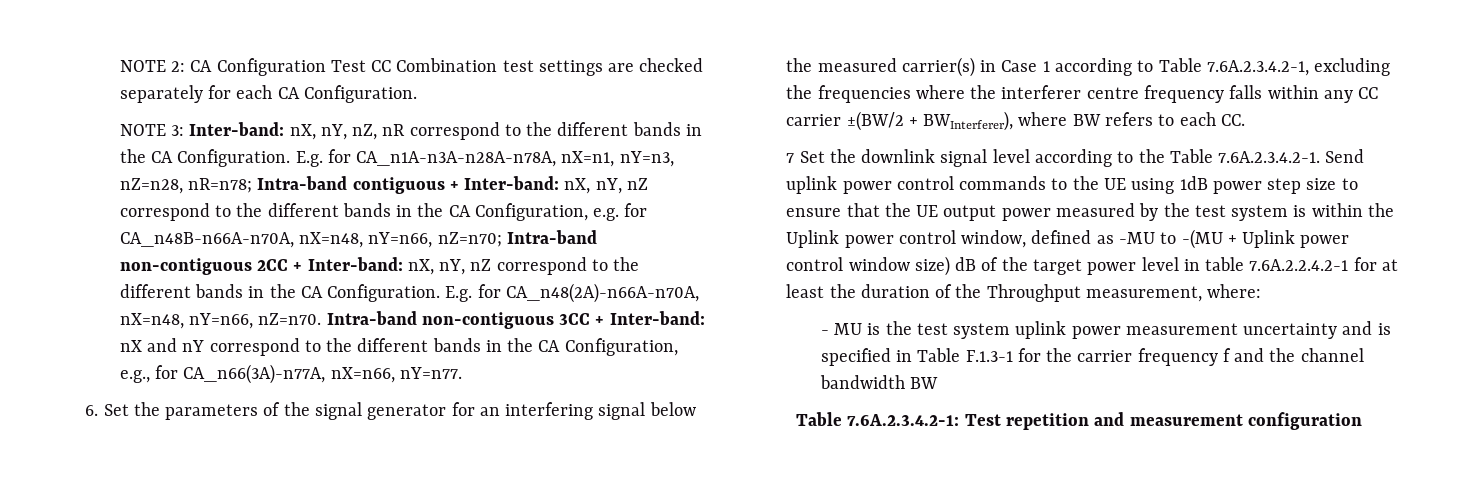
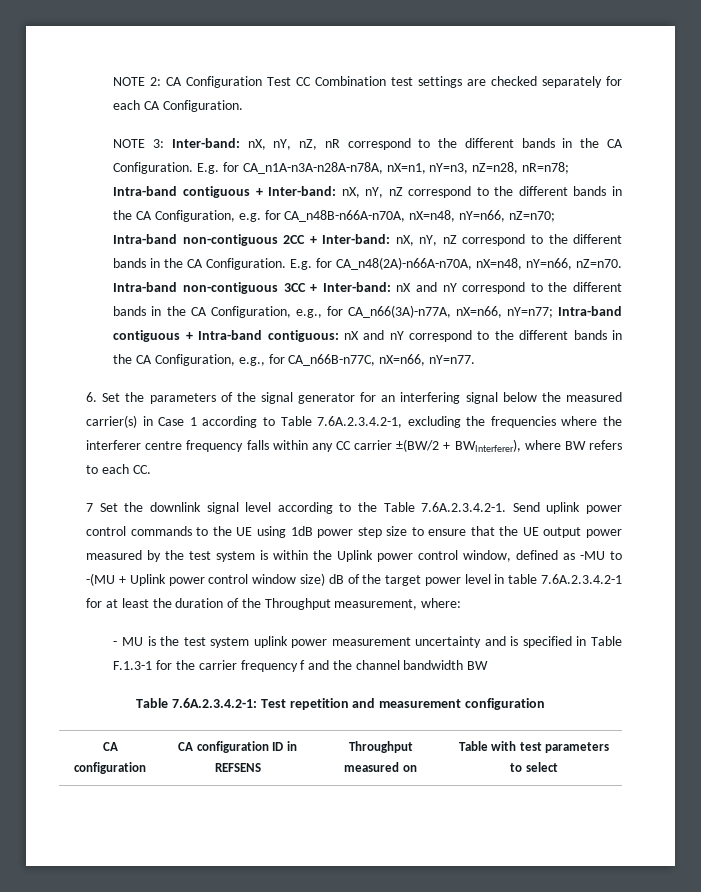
(395, 375) none -> [506,306,622,318] [113,330,622,342] [113,354,426,366] nY=n77; Intra-band contiguous + Intra-band contiguous: nX and nY correspond to the different bands in the CA Configuration, e.g., for CA_n66B-n77C, nX=n66,
[1249,259,1349,271] 7.6A.2.2.4.2-1 -> [541,574,623,584] 7.6A.2.3.4.2-1
(1362, 421) none -> [102,742,118,751] [74,762,146,774] [178,741,297,753] [214,763,261,772] [348,741,413,753] [344,762,417,772] [458,741,610,753] [510,762,558,772] // CA configuration | CA configuration ID in REFSENS | Throughput measured on | Table with test parameters to select

